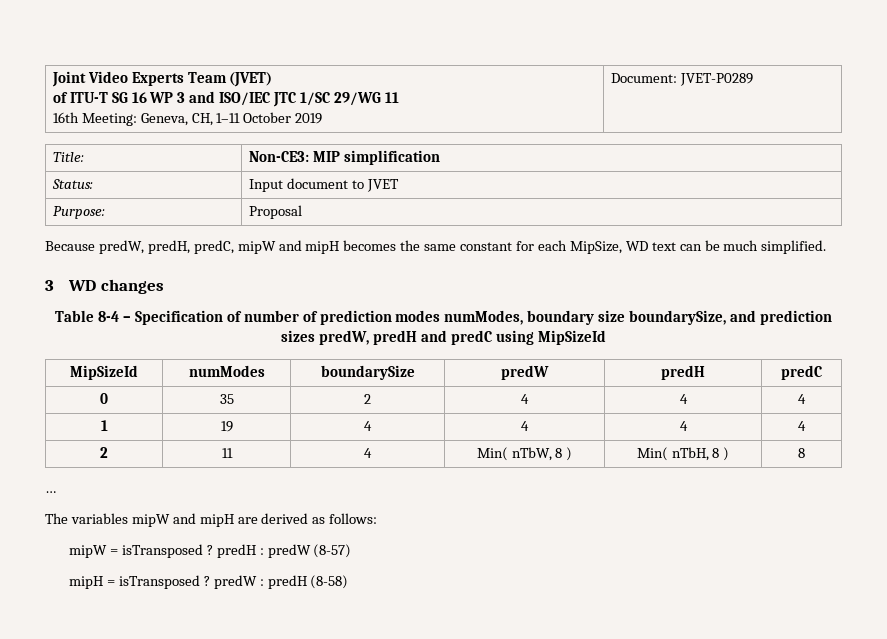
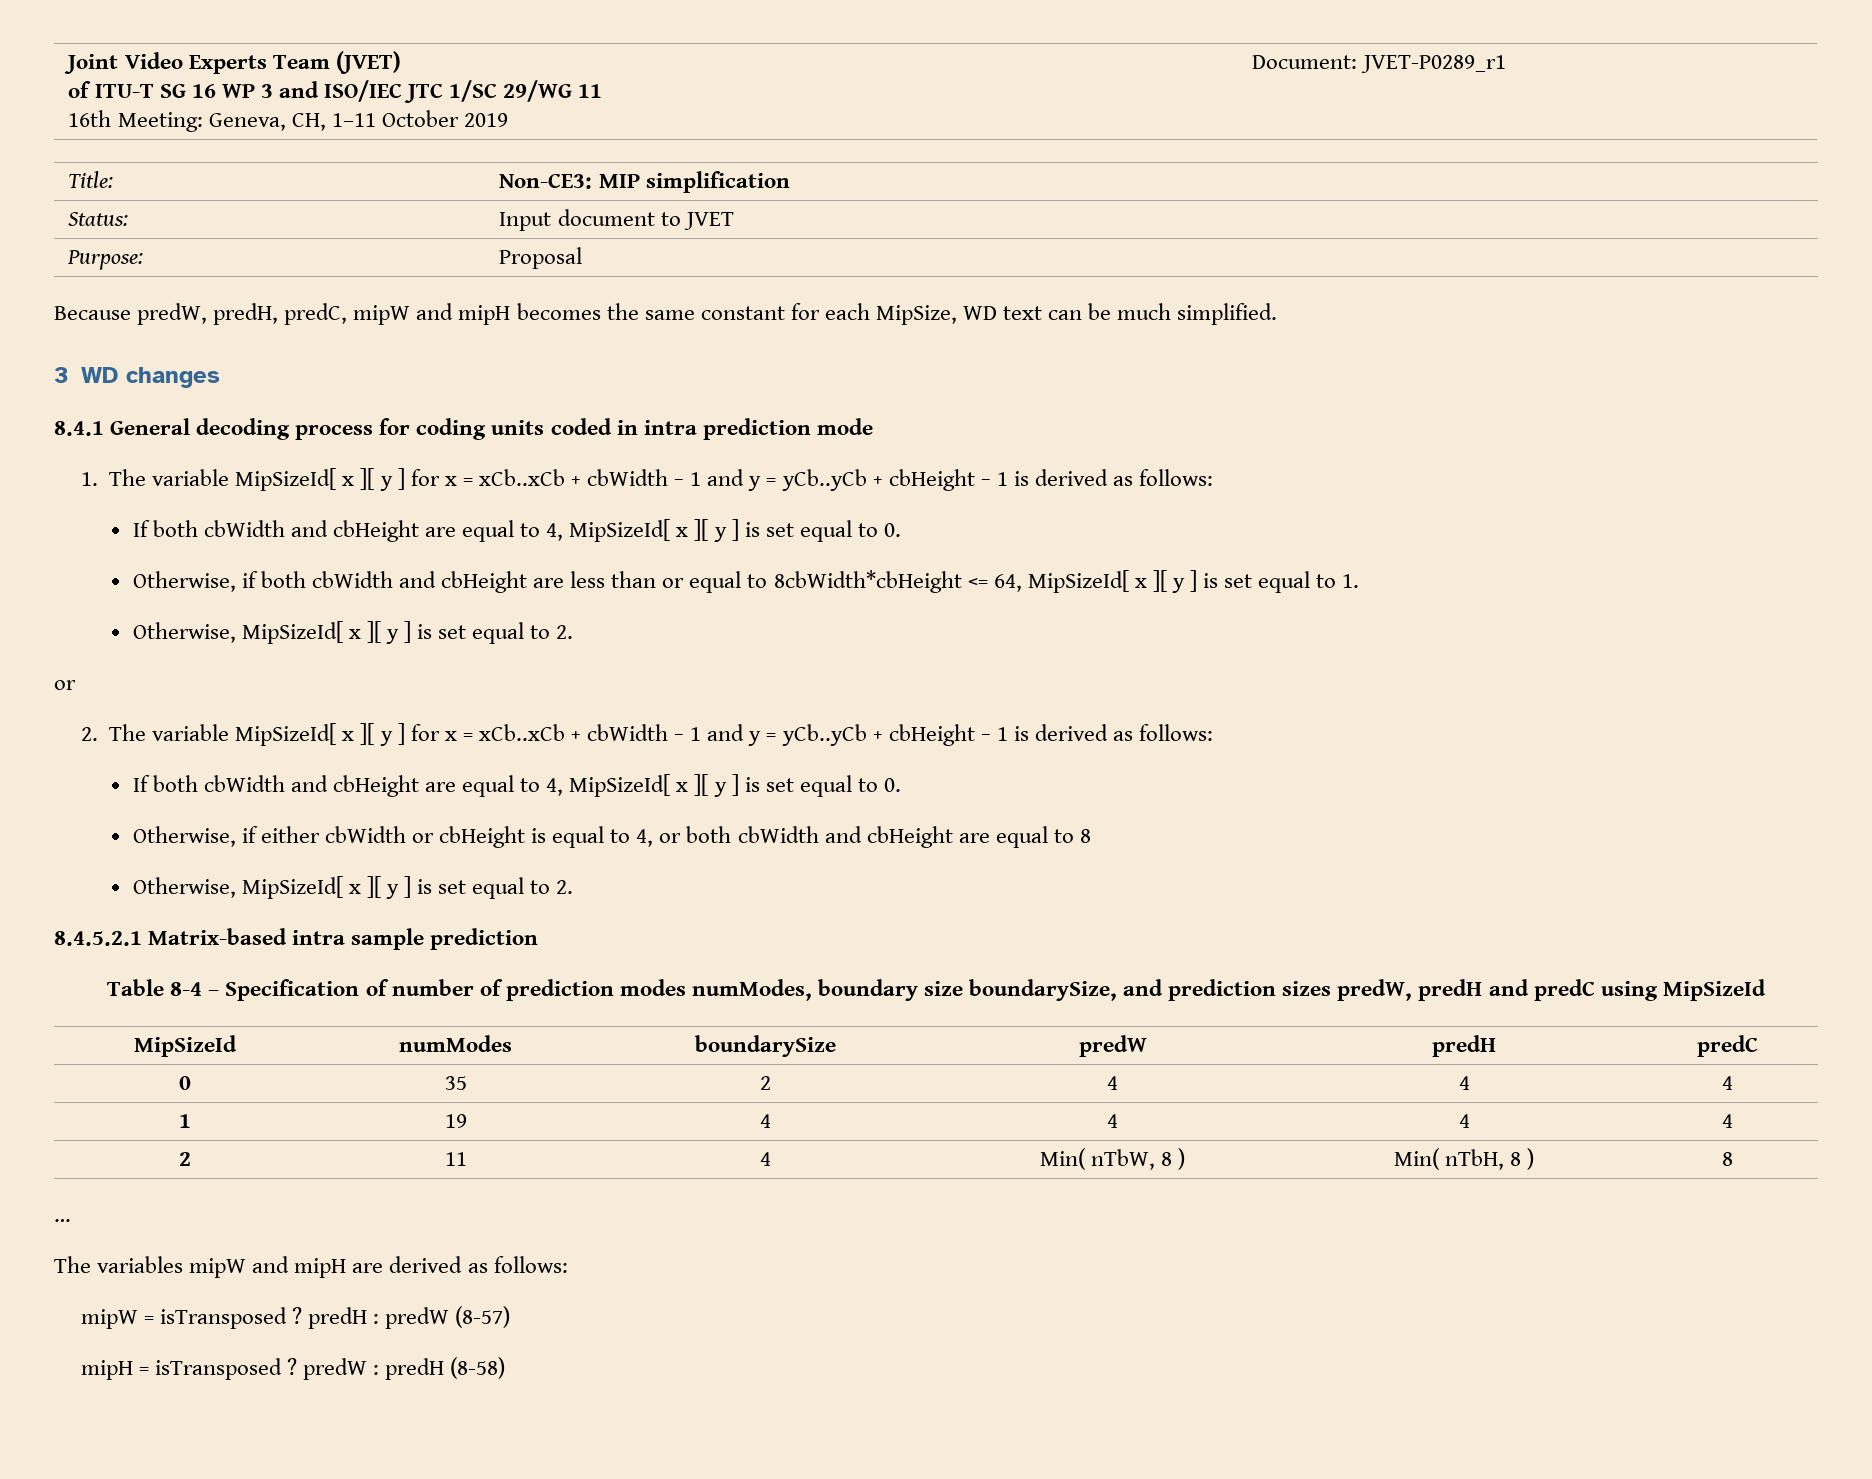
[679,73,753,86] JVET-P0289 -> [1360,55,1506,73] JVET-P0289_r1
(164, 286) none -> [54,418,873,440] [80,468,1214,491] [132,519,901,542] [132,570,1360,593] [132,621,574,644] [54,680,76,690] [80,723,1214,746] [132,774,901,797] [132,826,1091,848] [132,876,574,899] [54,928,539,950] // 8.4.1 General decoding process for coding units coded in intra prediction mode // 1. The variable MipSizeId[ x ][ y ] for x = xCb..xCb + cbWidth − 1 and y = yCb..yCb + cbHeight − 1 is derived as follows: // If both cbWidth and cbHeight are equal to 4, MipSizeId[ x ][ y ] is set equal to 0. // Otherwise, if both cbWidth and cbHeight are less than or equal to 8cbWidth*cbHeight <= 64, MipSizeId[ x ][ y ] is set equal to 1. // Otherwise, MipSizeId[ x ][ y ] is set equal to 2. // or // 2. The variable MipSizeId[ x ][ y ] for x = xCb..xCb + cbWidth − 1 and y = yCb..yCb + cbHeight − 1 is derived as follows: // If both cbWidth and cbHeight are equal to 4, MipSizeId[ x ][ y ] is set equal to 0. // Otherwise, if either cbWidth or cbHeight is equal to 4, or both cbWidth and cbHeight are equal to 8 // Otherwise, MipSizeId[ x ][ y ] is set equal to 2. // 8.4.5.2.1 Matrix-based intra sample prediction

